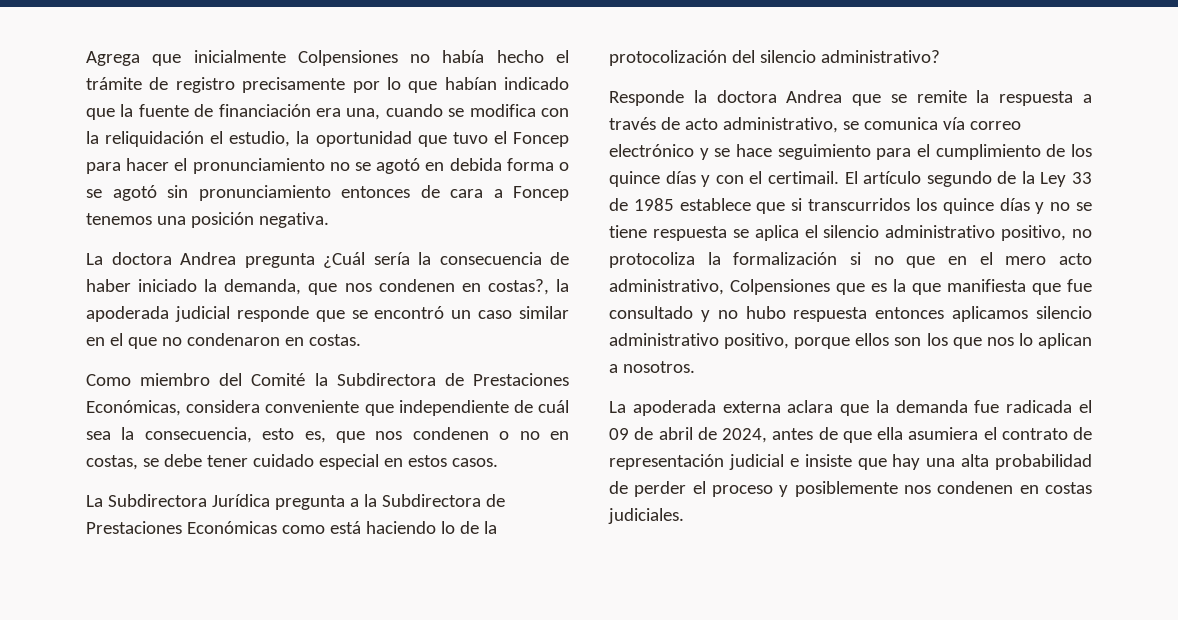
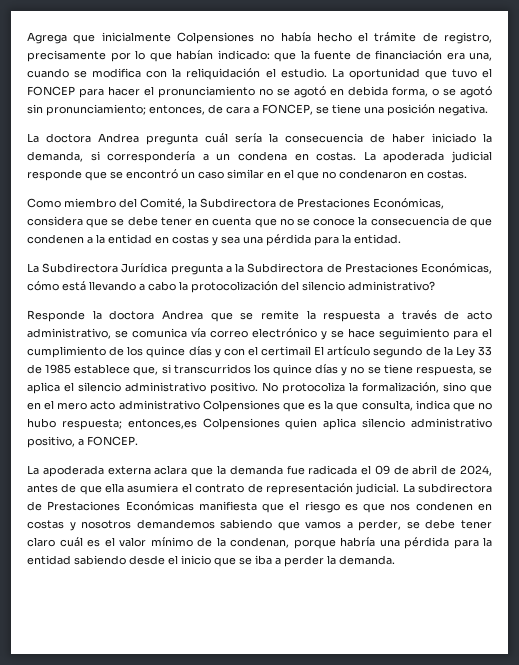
[175,77,235,93] registro -> [444,32,493,44] registro,
[504,77,569,90] indicado -> [217,50,270,60] indicado:
[229,131,310,147] estudio, la -> [280,68,344,78] estudio. La
[512,132,569,147] Foncep -> [27,86,75,96] FONCEP
[506,158,554,171] forma -> [392,86,428,97] forma,
[198,185,410,201] pronunciamiento entonces -> [46,104,205,116] pronunciamiento; entonces,
[513,186,569,201] [86,213,152,225] Foncep tenemos -> [262,104,361,115] FONCEP, se tiene
[323,252,365,268] ¿Cuál -> [205,133,228,143] cuál
[308,279,569,295] que nos condenen en costas?, la -> [90,151,376,163] si correspondería a un condena en costas. La
[251,373,306,386] Comité -> [140,198,185,209] Comité,
[265,400,569,416] [86,427,569,443] [86,454,498,470] conveniente que independiente de cuál sea la consecuencia, esto es, que nos condenen o no en costas, se debe tener cuidado especial en estos casos. -> [86,216,493,228] [27,234,401,246] que se debe tener en cuenta que no se conoce la consecuencia de que condenen a la entidad en costas y sea una pérdida para la entidad.
[186,521,479,534] Económicas como está haciendo lo de -> [421,263,493,274] [27,281,176,291] Económicas, cómo está llevando a cabo
[767,171,839,184] certimail. -> [261,346,312,356] certimail
[756,202,786,214] que -> [133,366,159,376] que,
[652,226,727,241] respuesta -> [415,365,476,376] respuesta,
[1001,225,1092,241] [609,252,894,268] positivo, no protocoliza la formalización si no -> [210,382,466,394] positivo. No protocoliza la formalización, sino
[609,279,724,295] administrativo, -> [118,400,200,410] administrativo
[947,279,1092,295] [609,306,1092,322] [609,333,1092,349] [609,361,695,373] manifiesta que fue consultado y no hubo respuesta entonces aplicamos silencio administrativo positivo, porque ellos son los que nos lo aplican a nosotros. -> [361,400,492,412] [27,418,492,430] [27,436,138,448] consulta, indica que no hubo respuesta; entonces,es Colpensiones quien aplica silencio administrativo positivo, a FONCEP.
[728,454,1092,470] [609,481,1092,497] [608,508,684,524] judicial e insiste que hay una alta probabilidad de perder el proceso y posiblemente nos condenen en costas judiciales. -> [355,483,493,495] [27,501,492,513] [27,519,493,531] [27,537,492,549] [27,555,395,567] judicial. La subdirectora de Prestaciones Económicas manifiesta que el riesgo es que nos condenen en costas y nosotros demandemos sabiendo que vamos a perder, se debe tener claro cuál es el valor mínimo de la condenan, porque habría una pérdida para la entidad sabiendo desde el inicio que se iba a perder la demanda.

